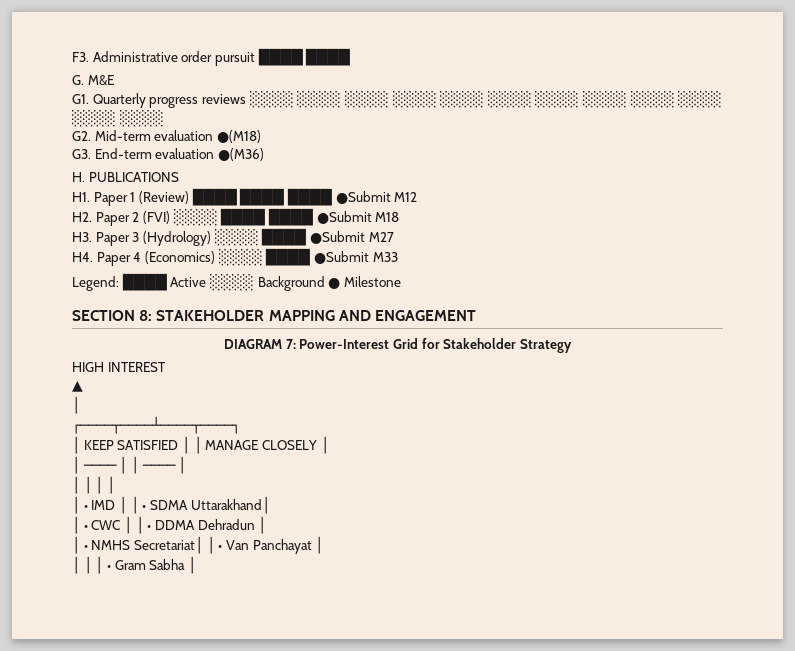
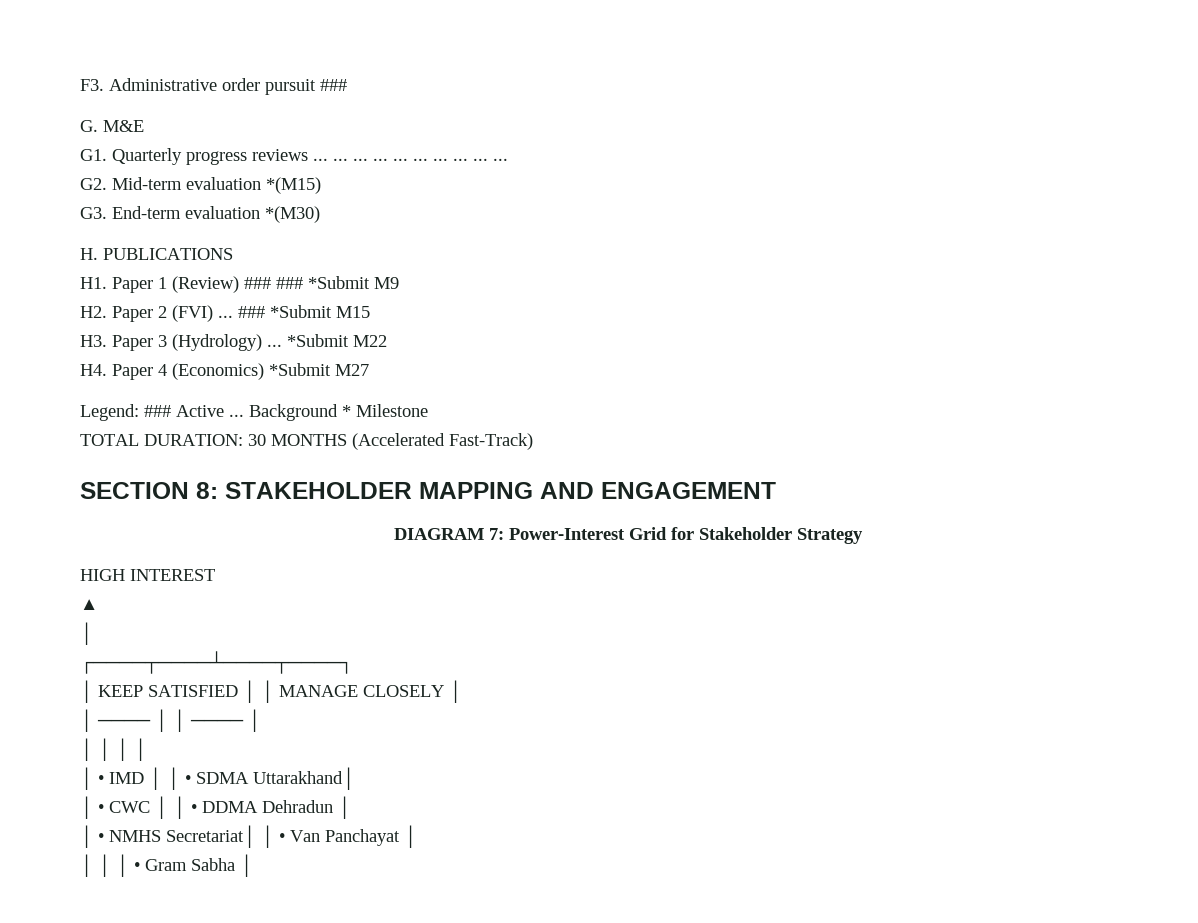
[257,48,351,66] ████ ████ -> [320,79,347,91] ###
[249,91,723,108] [72,110,164,127] ░░░░ ░░░░ ░░░░ ░░░░ ░░░░ ░░░░ ░░░░ ░░░░ ░░░░ ░░░░ ░░░░ ░░░░ -> [313,158,508,161] ... ... ... ... ... ... ... ... ... ...
[216,130,261,143] ●(M18) -> [266,177,321,194] *(M15)
[217,148,264,161] ●(M36) -> [265,206,320,223] *(M30)
[191,188,418,206] ████ ████ ████ ●Submit M12 -> [244,276,399,289] ### ### *Submit M9
[173,208,400,226] ░░░░ ████ ████ ●Submit M18 -> [218,305,370,318] ... ### *Submit M15
[214,228,394,246] ░░░░ ████ ●Submit M27 -> [267,334,387,347] ... *Submit M22
[218,248,398,266] [72,273,401,291] ░░░░ ████ ●Submit M33 // Legend: ████ Active ░░░░ Background ● Milestone -> [269,363,369,376] [80,404,428,421] [80,433,533,450] *Submit M27 // Legend: ### Active ... Background * Milestone // TOTAL DURATION: 30 MONTHS (Accelerated Fast-Track)

